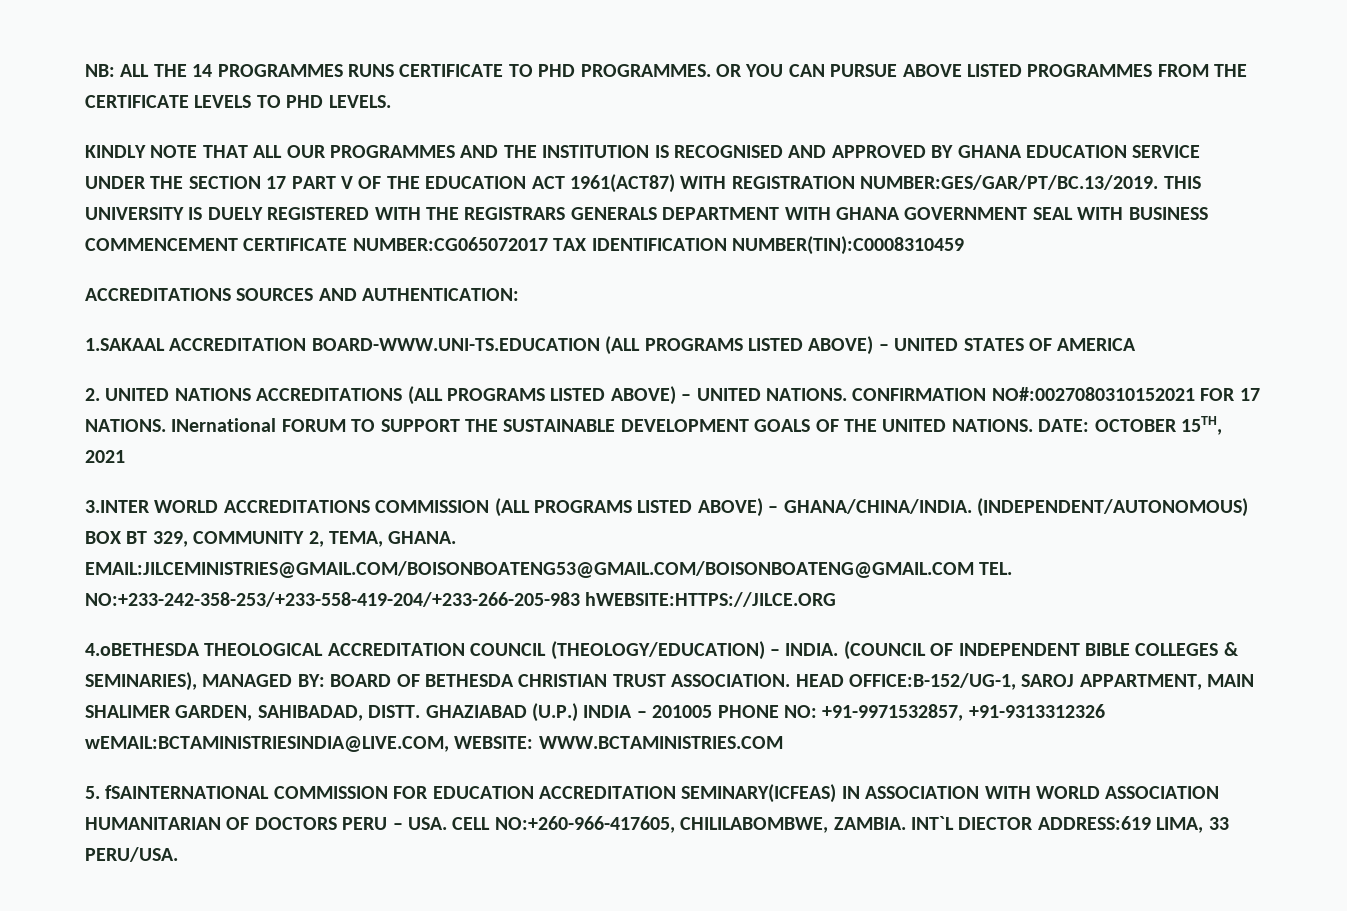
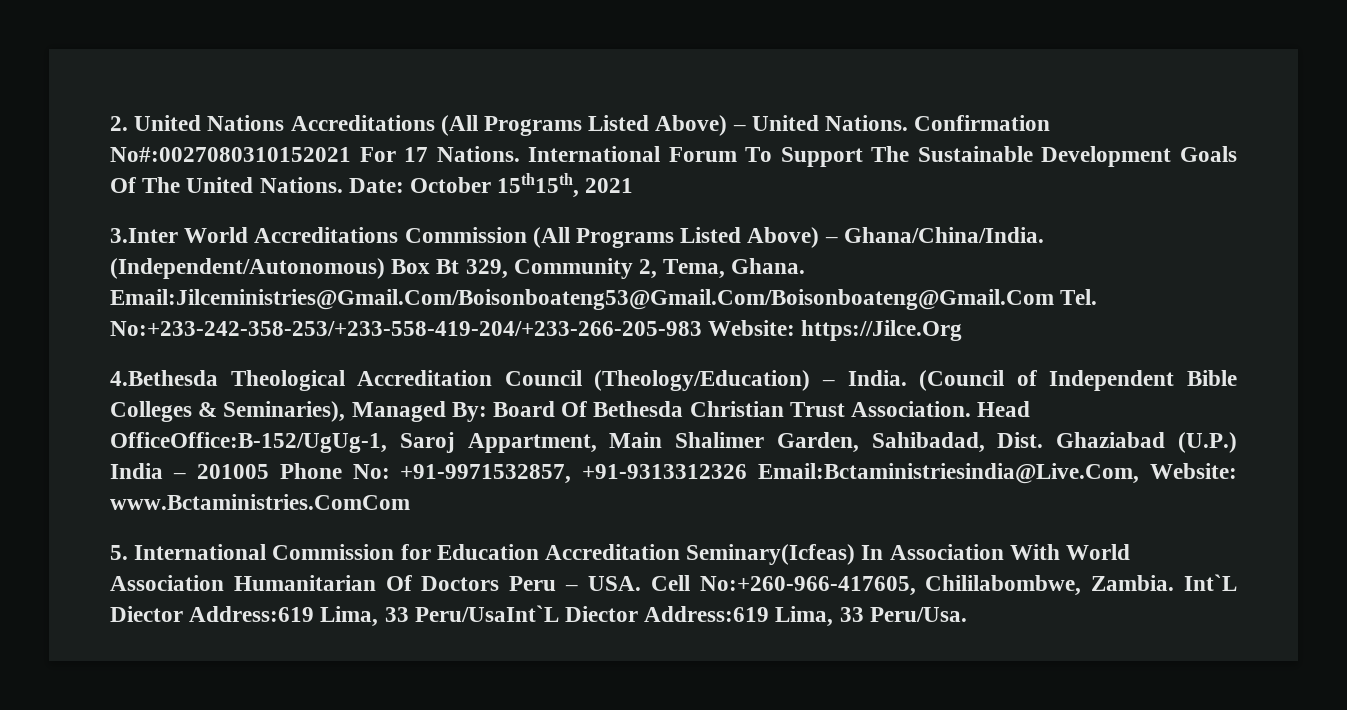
[85,64,1248,77] [85,95,391,108] [85,145,1201,158] [85,174,1201,193] [85,207,1208,220] [85,236,964,255] [85,288,520,301] [85,336,1137,355] [85,386,1260,405] [85,416,1222,435] [85,450,125,463] [85,498,1248,517] [85,531,457,547] [85,561,1013,578] [85,592,837,607] [85,641,1239,660] [85,672,1255,691] [85,703,1105,722] [85,736,783,752] [85,784,1220,803] [85,816,1229,833] [85,847,178,862] NB: ALL THE 14 PROGRAMMES RUNS CERTIFICATE TO PHD PROGRAMMES. OR YOU CAN PURSUE ABOVE LISTED PROGRAMMES FROM THE CERTIFICATE LEVELS TO PHD LEVELS. // KINDLY NOTE THAT ALL OUR PROGRAMMES AND THE INSTITUTION IS RECOGNISED AND APPROVED BY GHANA EDUCATION SERVICE UNDER THE SECTION 17 PART V OF THE EDUCATION ACT 1961(ACT87) WITH REGISTRATION NUMBER:GES/GAR/PT/BC.13/2019. THIS UNIVERSITY IS DUELY REGISTERED WITH THE REGISTRARS GENERALS DEPARTMENT WITH GHANA GOVERNMENT SEAL WITH BUSINESS COMMENCEMENT CERTIFICATE NUMBER:CG065072017 TAX IDENTIFICATION NUMBER(TIN):C0008310459 // ACCREDITATIONS SOURCES AND AUTHENTICATION: // 1.SAKAAL ACCREDITATION BOARD-WWW.UNI-TS.EDUCATION (ALL PROGRAMS LISTED ABOVE) – UNITED STATES OF AMERICA // 2. UNITED NATIONS ACCREDITATIONS (ALL PROGRAMS LISTED ABOVE) – UNITED NATIONS. CONFIRMATION NO#:0027080310152021 FOR 17 NATIONS. INernational FORUM TO SUPPORT THE SUSTAINABLE DEVELOPMENT GOALS OF THE UNITED NATIONS. DATE: OCTOBER 15TH, 2021 // 3.INTER WORLD ACCREDITATIONS COMMISSION (ALL PROGRAMS LISTED ABOVE) – GHANA/CHINA/INDIA. (INDEPENDENT/AUTONOMOUS) BOX BT 329, COMMUNITY 2, TEMA, GHANA. EMAIL:JILCEMINISTRIES@GMAIL.COM/BOISONBOATENG53@GMAIL.COM/BOISONBOATENG@GMAIL.COM TEL. NO:+233-242-358-253/+233-558-419-204/+233-266-205-983 hWEBSITE:HTTPS://JILCE.ORG // 4.oBETHESDA THEOLOGICAL ACCREDITATION COUNCIL (THEOLOGY/EDUCATION) – INDIA. (COUNCIL OF INDEPENDENT BIBLE COLLEGES & SEMINARIES), MANAGED BY: BOARD OF BETHESDA CHRISTIAN TRUST ASSOCIATION. HEAD OFFICE:B-152/UG-1, SAROJ APPARTMENT, MAIN SHALIMER GARDEN, SAHIBADAD, DISTT. GHAZIABAD (U.P.) INDIA – 201005 PHONE NO: +91-9971532857, +91-9313312326 wEMAIL:BCTAMINISTRIESINDIA@LIVE.COM, WEBSITE: WWW.BCTAMINISTRIES.COM // 5. fSAINTERNATIONAL COMMISSION FOR EDUCATION ACCREDITATION SEMINARY(ICFEAS) IN ASSOCIATION WITH WORLD ASSOCIATION HUMANITARIAN OF DOCTORS PERU – USA. CELL NO:+260-966-417605, CHILILABOMBWE, ZAMBIA. INT`L DIECTOR ADDRESS:619 LIMA, 33 PERU/USA. -> [110,115,1051,136] [110,146,1237,167] [110,173,634,198] [110,227,1044,248] [110,258,806,279] [110,289,1098,310] [110,320,963,341] [110,370,1237,391] [110,401,1031,422] [110,432,1237,453] [110,463,1237,484] [110,494,410,510] [110,544,1131,565] [110,574,1238,596] [110,605,967,627] 2. United Nations Accreditations (All Programs Listed Above) – United Nations. Confirmation No#:0027080310152021 For 17 Nations. International Forum To Support The Sustainable Development Goals Of The United Nations. Date: October 15th15th, 2021 // 3.Inter World Accreditations Commission (All Programs Listed Above) – Ghana/China/India. (Independent/Autonomous) Box Bt 329, Community 2, Tema, Ghana. Email:Jilceministries@Gmail.Com/Boisonboateng53@Gmail.Com/Boisonboateng@Gmail.Com Tel. No:+233-242-358-253/+233-558-419-204/+233-266-205-983 Website: https://Jilce.Org // 4.Bethesda Theological Accreditation Council (Theology/Education) – India. (Council of Independent Bible Colleges & Seminaries), Managed By: Board Of Bethesda Christian Trust Association. Head OfficeOffice:B-152/UgUg-1, Saroj Appartment, Main Shalimer Garden, Sahibadad, Dist. Ghaziabad (U.P.) India – 201005 Phone No: +91-9971532857, +91-9313312326 Email:Bctaministriesindia@Live.Com, Website: www.Bctaministries.ComCom // 5. International Commission for Education Accreditation Seminary(Icfeas) In Association With World Association Humanitarian Of Doctors Peru – USA. Cell No:+260-966-417605, Chililabombwe, Zambia. Int`L Diector Address:619 Lima, 33 Peru/UsaInt`L Diector Address:619 Lima, 33 Peru/Usa.

